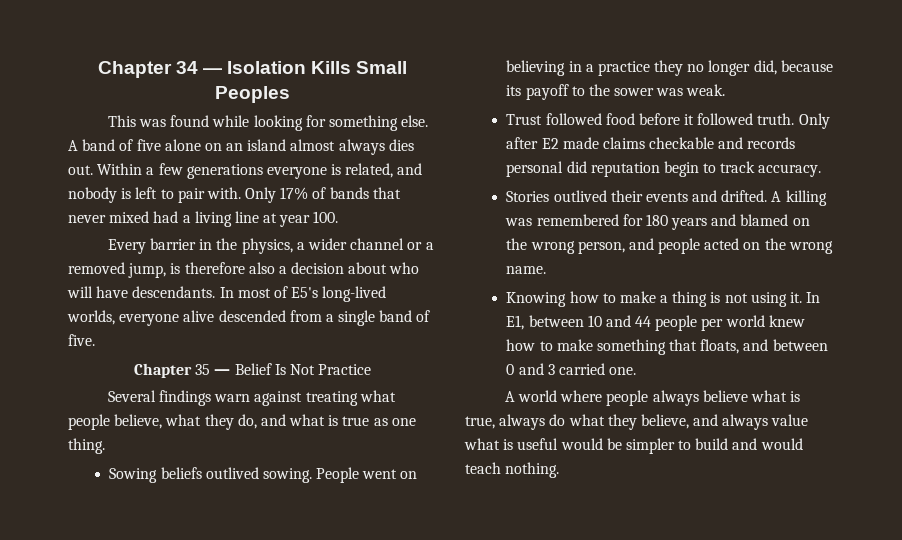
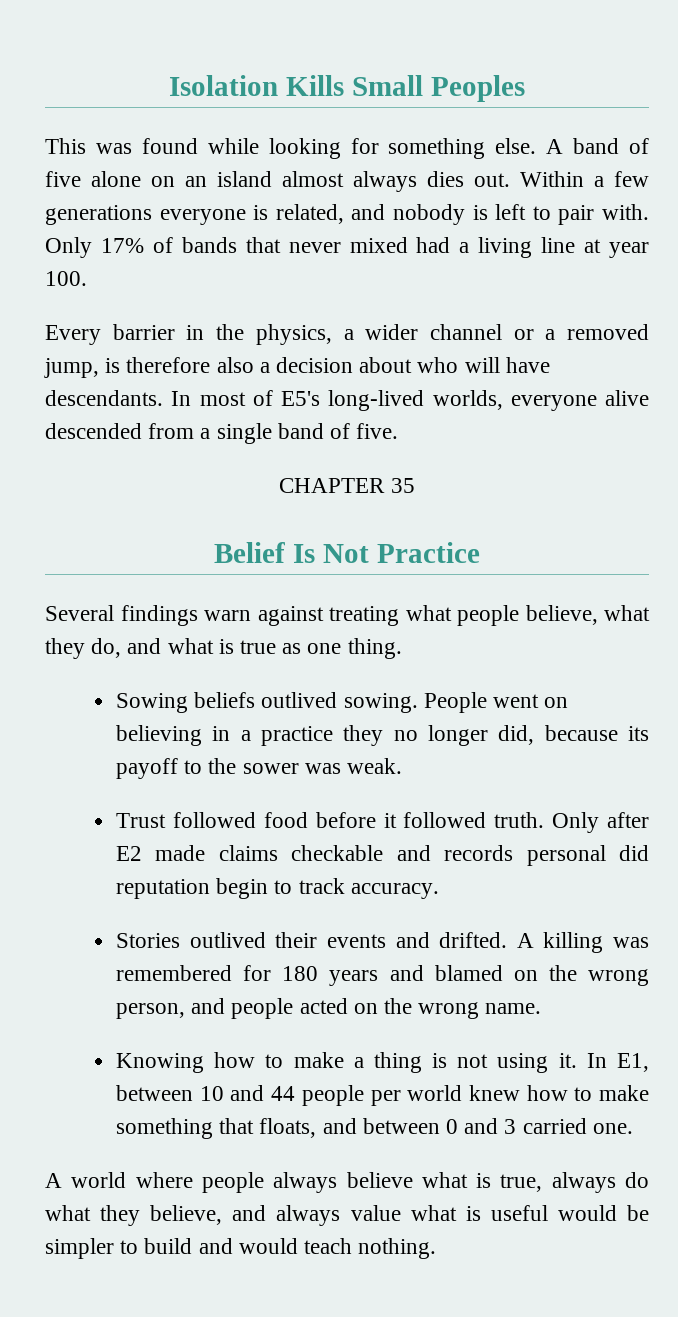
[97,61,222,78] Chapter 34 — -> (169, 85) none
[133,363,192,378] Chapter -> [279,478,386,493] CHAPTER
[214,369,231,375] — -> (415, 485) //

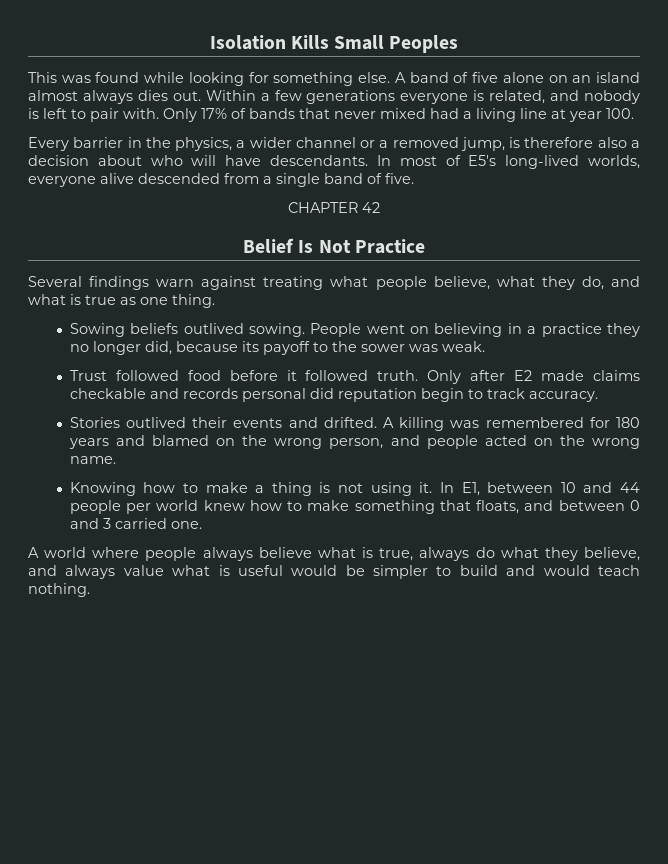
[390,478,415,493] 35 -> [362,202,380,213] 42

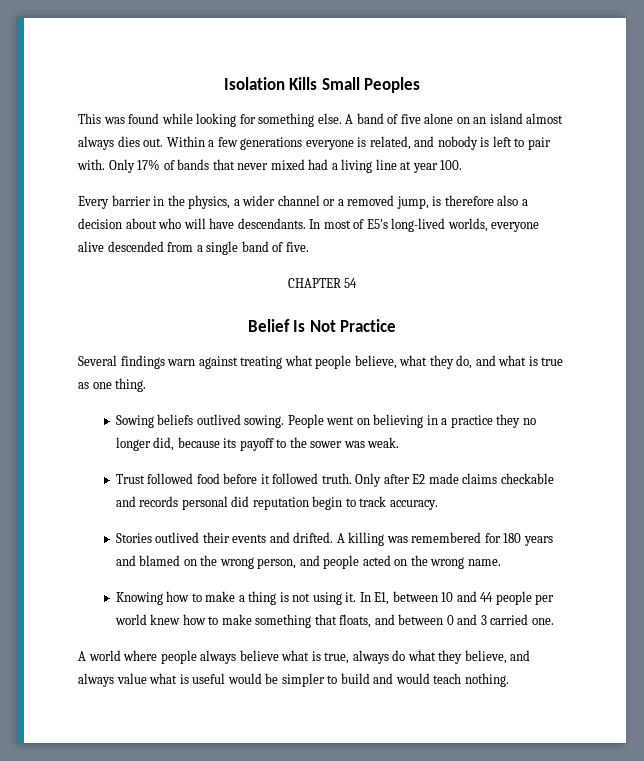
[362,202,380,213] 42 -> [344,278,358,288] 54

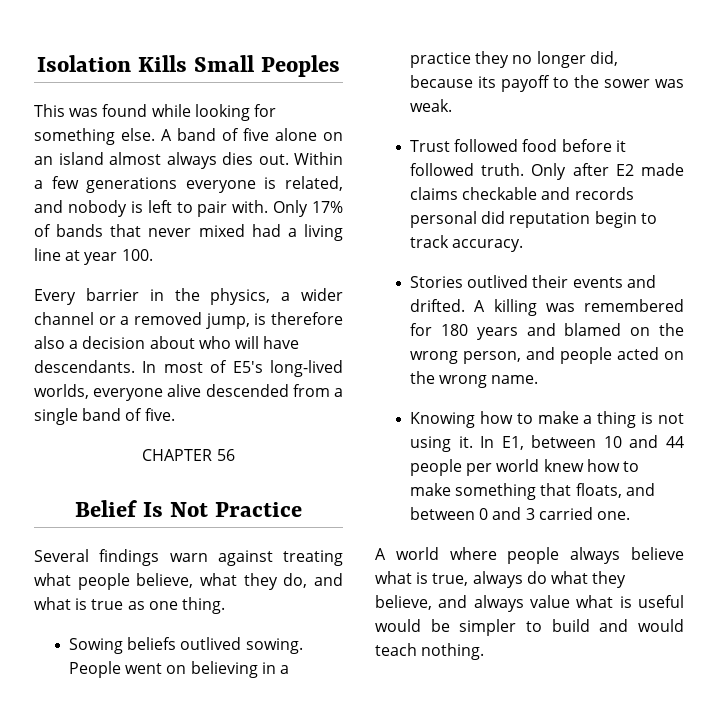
[344,278,358,288] 54 -> [216,449,235,461] 56

